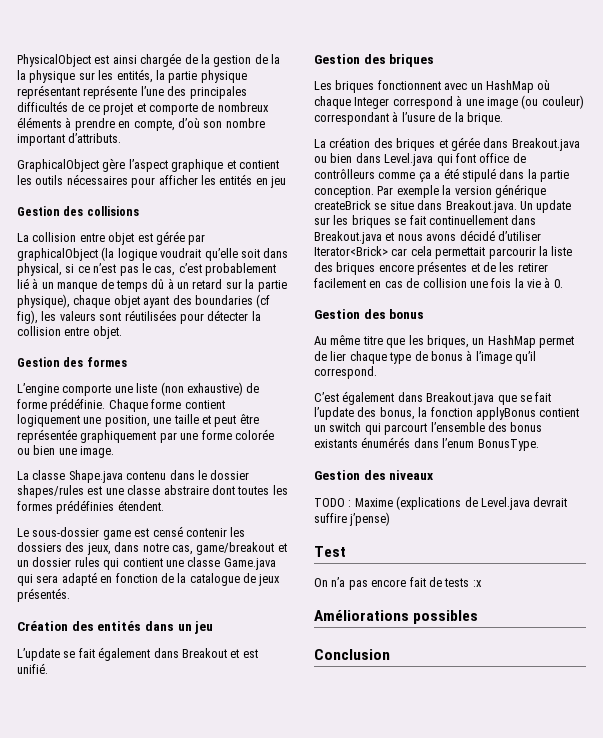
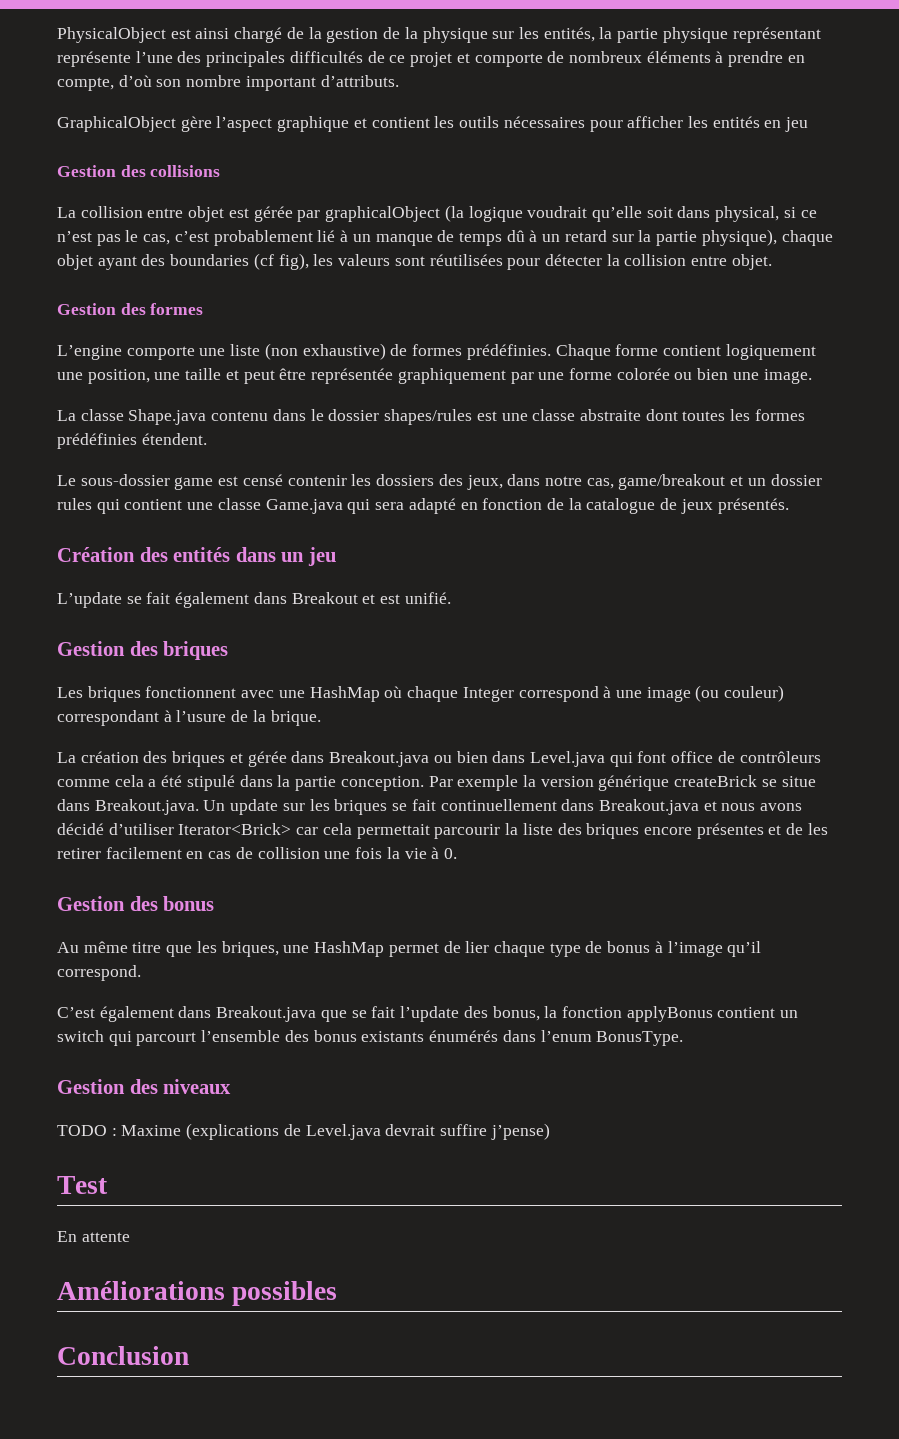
[140,53,182,67] chargée -> [234,27,283,43] chargé
[17,70,26,80] la -> (418, 33) none
[17,398,106,412] forme prédéfinie. -> [412,344,551,360] formes prédéfinies.
[163,485,209,495] abstraire -> [579,409,641,421] abstraite
[470,83,483,90] un -> [278,690,305,698] une
[314,169,431,182] contrôlleurs comme ça -> [739,751,821,763] [57,775,144,787] contrôleurs comme cela
[472,338,485,345] un -> [283,945,310,953] une
[314,577,482,590] On n’a pas encore fait de tests :x -> [57,1231,130,1242] En attente

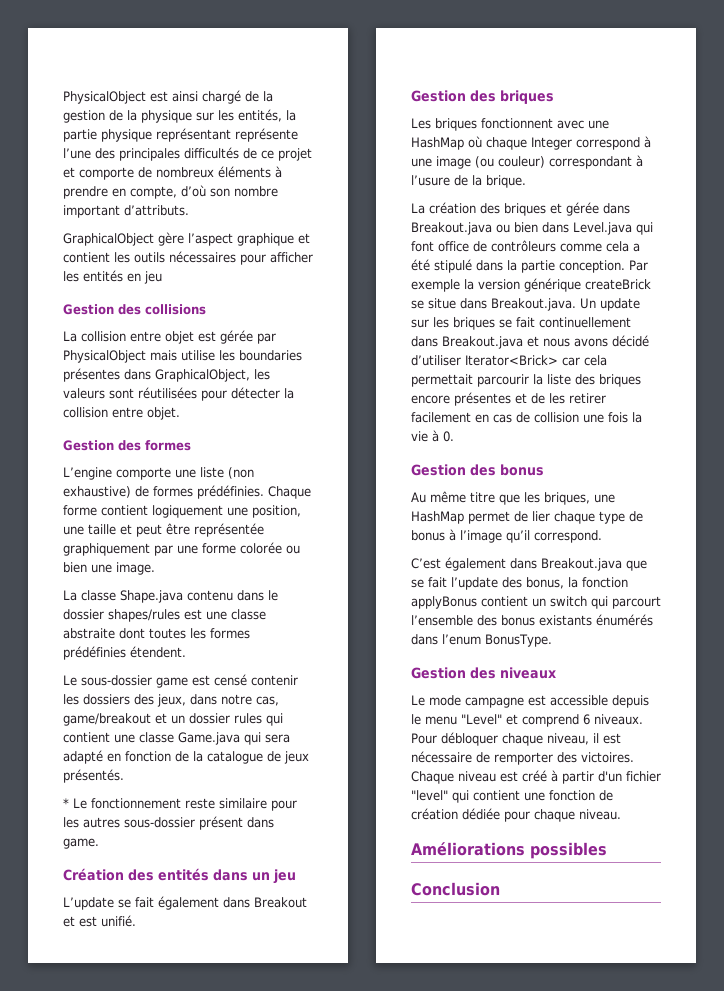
[325,205,817,222] [57,229,833,246] [57,253,309,270] graphicalObject (la logique voudrait qu’elle soit dans physical, si ce n’est pas le cas, c’est probablement lié à un manque de temps dû à un retard sur la partie physique), chaque objet ayant des boundaries (cf fig), -> [63,350,302,363] [63,368,250,382] PhysicalObject mais utilise les boundaries présentes dans GraphicalObject,
(789, 506) none -> [63,798,297,811] [63,816,274,830] [63,838,99,849] // * Le fonctionnement reste similaire pour les autres sous-dossier présent dans game.
[57,1123,550,1140] [57,1176,108,1194] [57,1231,130,1242] TODO : Maxime (explications de Level.java devrait suffire j’pense) // Test // En attente -> [411,695,649,708] [411,714,643,727] [411,732,621,746] [411,751,634,765] [411,770,661,784] [411,790,613,803] [411,808,621,822] Le mode campagne est accessible depuis le menu "Level" et comprend 6 niveaux. Pour débloquer chaque niveau, il est nécessaire de remporter des victoires. Chaque niveau est créé à partir d'un fichier "level" qui contient une fonction de création dédiée pour chaque niveau.

